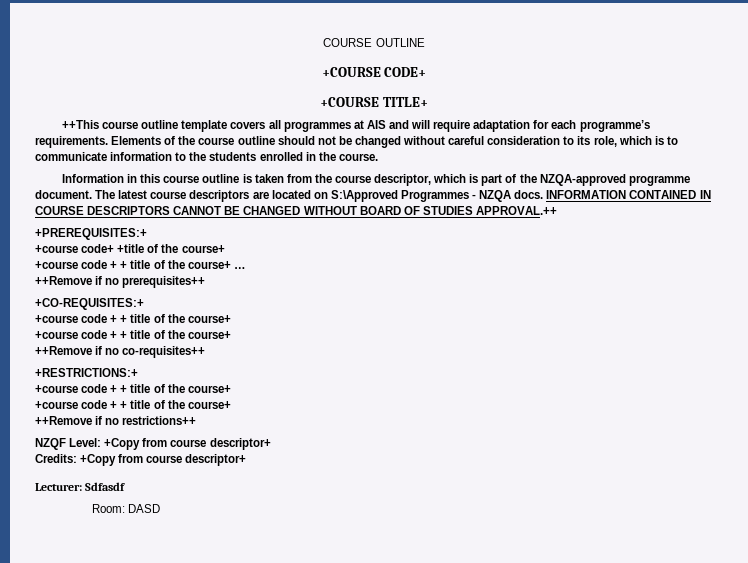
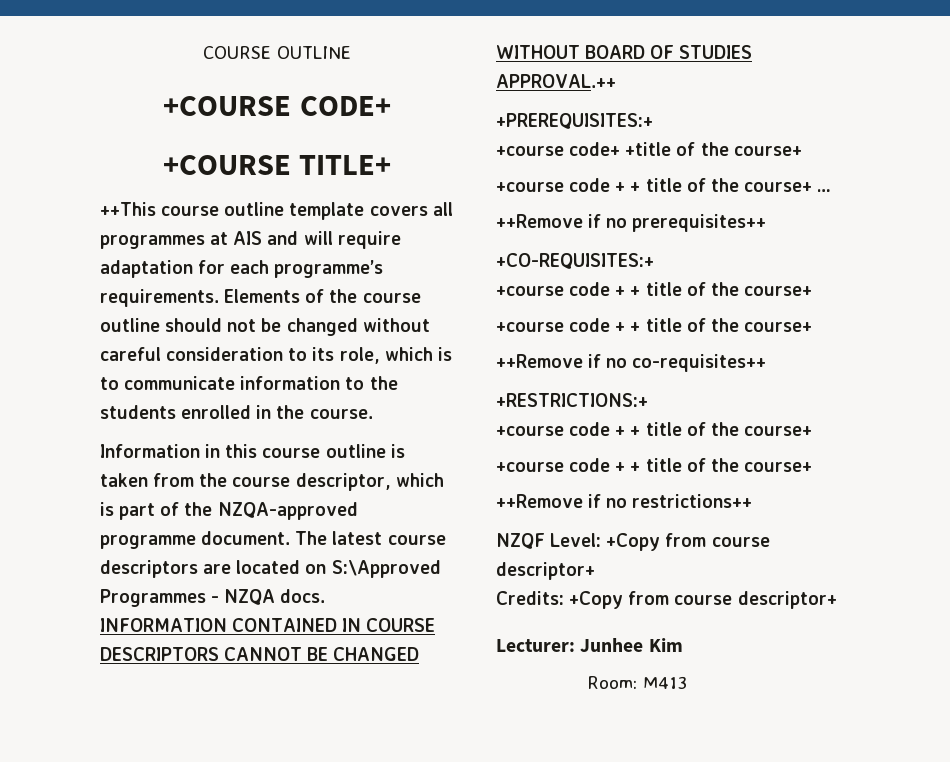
[85,482,126,491] Sdfasdf -> [580,638,683,652] Junhee Kim
[128,504,161,513] DASD -> [642,676,687,689] M413

